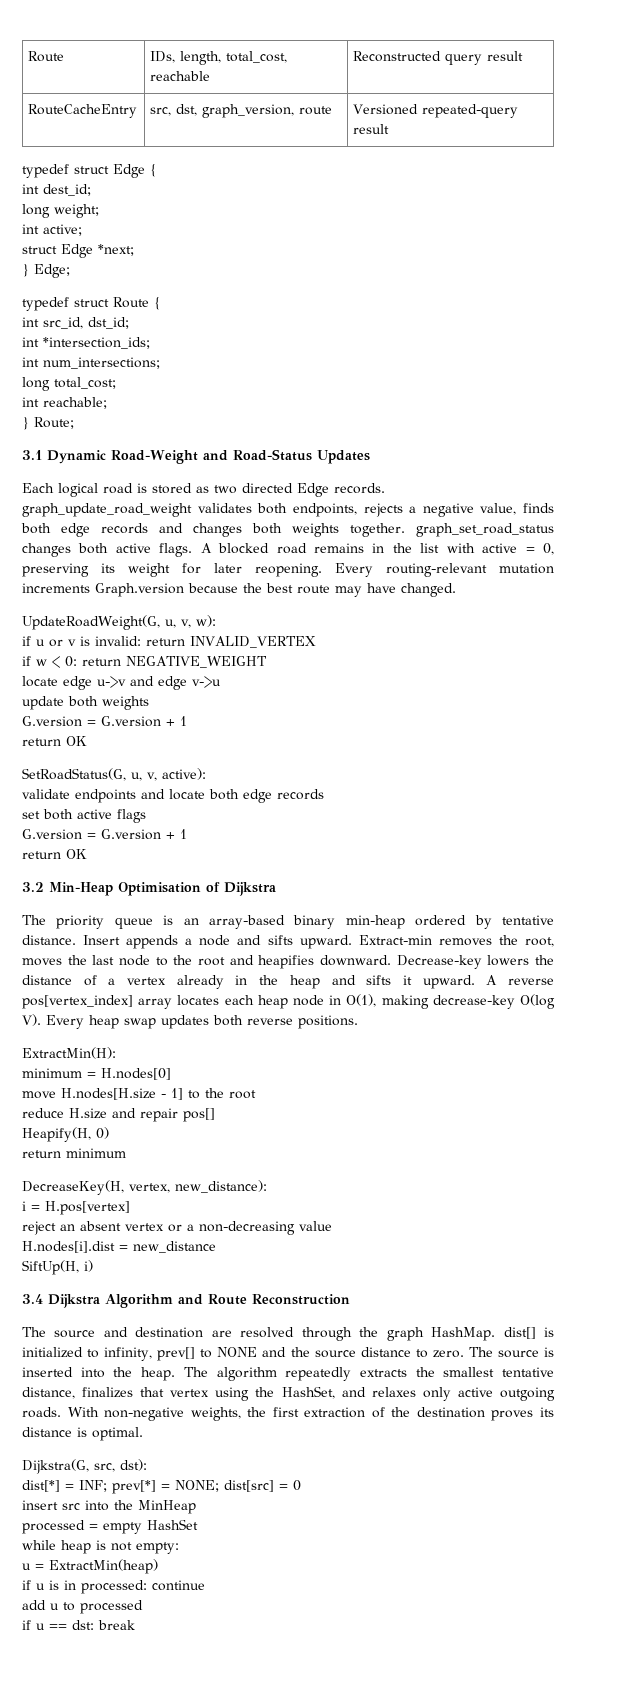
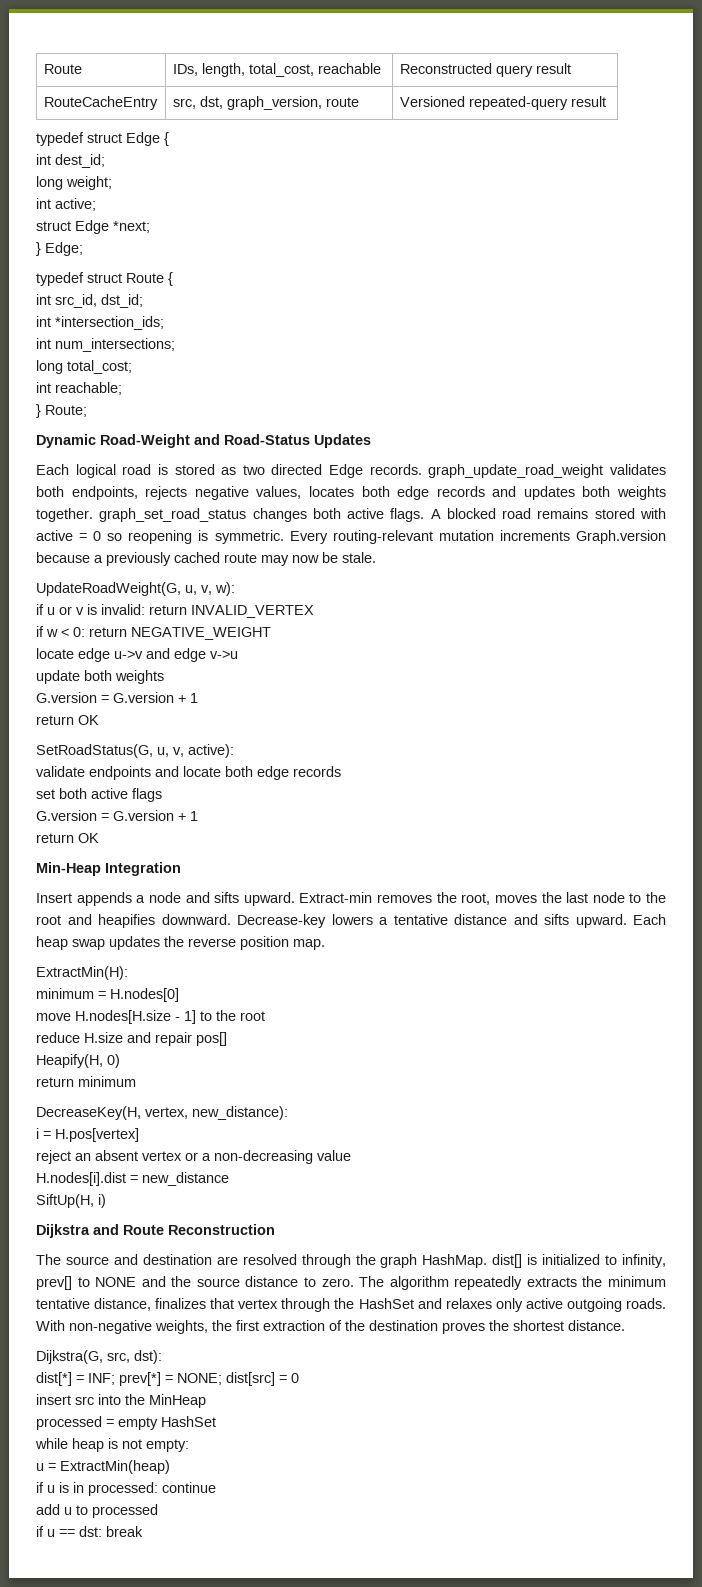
[22,450,42,460] 3.1 -> (87, 411) none
[409,503,554,517] a negative value, finds -> [194,486,354,500] negative values, locates
[193,523,242,537] changes -> [523,486,575,500] updates
[372,543,555,555] [22,563,322,577] in the list with active = 0, preserving its weight for later reopening. -> [594,508,666,519] [36,530,284,544] stored with active = 0 so reopening is symmetric.
[243,583,456,597] the best route may have changed. -> [94,552,376,566] a previously cached route may now be stale.
[22,882,276,896] [22,915,554,929] [22,935,76,945] 3.2 Min-Heap Optimisation of Dijkstra // The priority queue is an array-based binary min-heap ordered by tentative distance. -> [36,862,181,876] Min-Heap Integration //
[535,955,554,965] [22,975,554,989] [22,994,555,1009] [22,1014,358,1029] the distance of a vertex already in the heap and sifts it upward. A reverse pos[vertex_index] array locates each heap node in O(1), making decrease-key O(log V). Every heap swap updates both reverse positions. -> [379,914,666,928] [36,936,325,950] a tentative distance and sifts upward. Each heap swap updates the reverse position map.
[22,1294,173,1308] 3.4 Dijkstra Algorithm -> [36,1224,90,1238] Dijkstra
[497,1347,555,1358] [22,1367,208,1381] source is inserted into the heap. The -> (385, 1281) none
[443,1367,495,1377] smallest -> [607,1276,666,1287] minimum
[215,1386,335,1401] using the HashSet, -> [281,1298,414,1312] through the HashSet
[540,1407,554,1417] [22,1427,143,1441] its distance is optimal. -> [489,1320,625,1331] the shortest distance.

